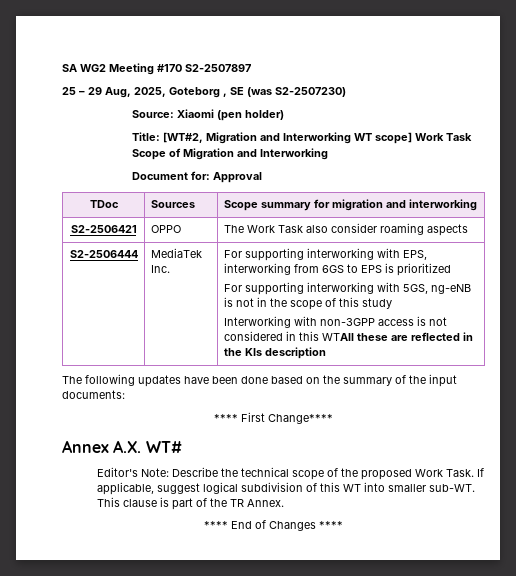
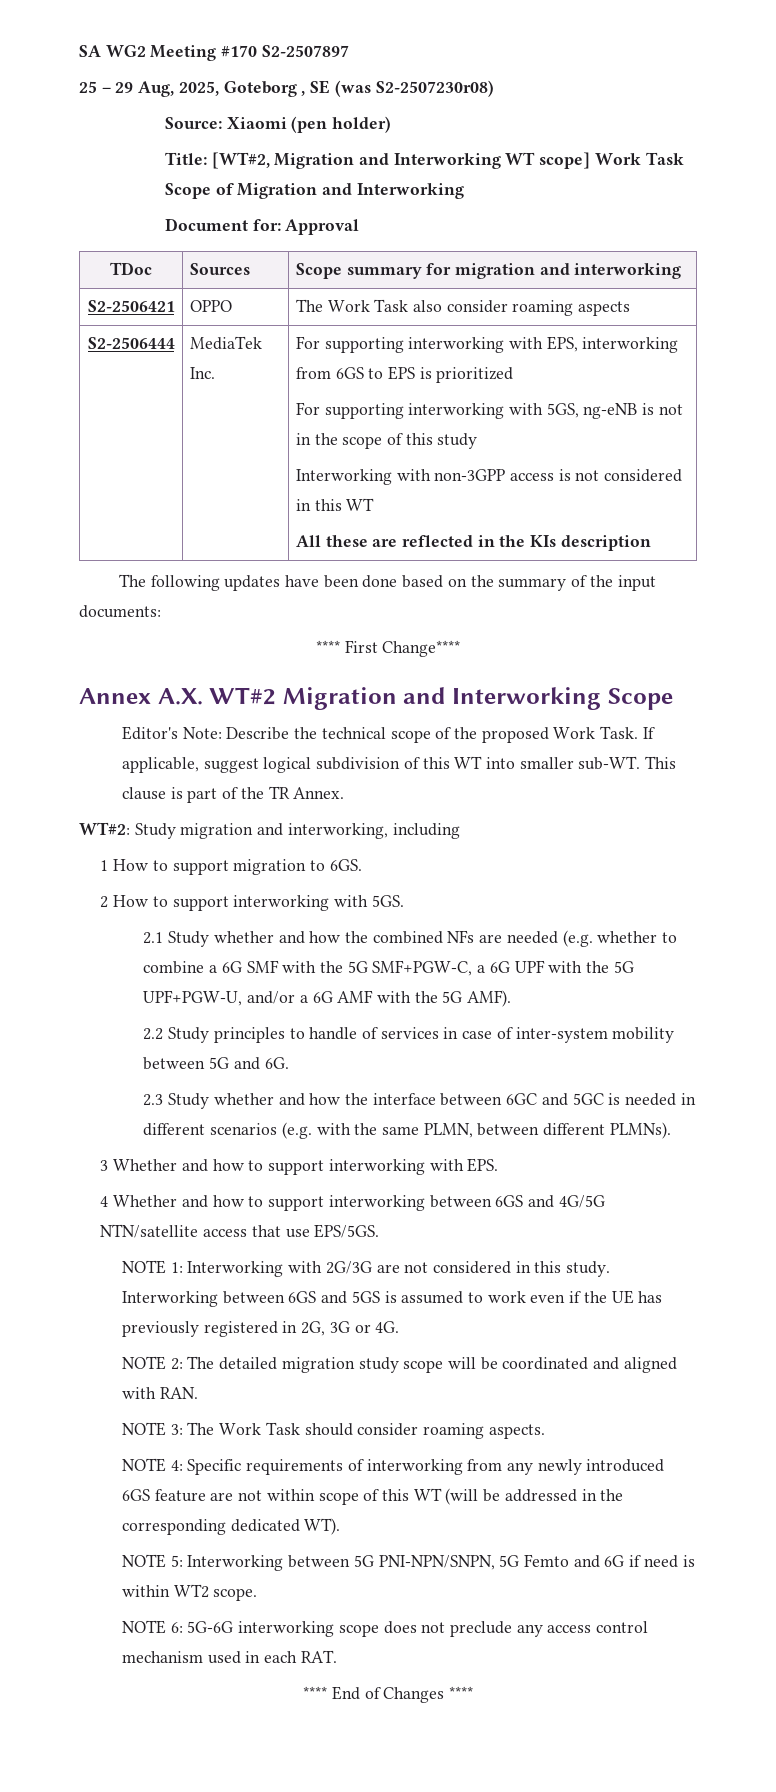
[275,87,346,97] S2-2507230) -> [375,80,494,97] S2-2507230r08)
[321,333,354,341] WTAll -> [346,498,375,511] [295,535,321,547] WT // All
[145,441,182,453] WT# -> [209,687,673,710] WT#2 Migration and Interworking Scope
(284, 503) none -> [79,822,460,839] [100,859,362,875] [100,895,404,911] [143,930,678,947] [143,960,634,976] [143,990,512,1007] [143,1027,675,1043] [143,1057,289,1070] [143,1093,696,1109] [143,1122,671,1139] [100,1158,499,1175] [100,1195,605,1211] [100,1224,380,1238] [121,1260,611,1277] [121,1290,663,1307] [121,1321,400,1337] [121,1356,677,1373] [121,1387,198,1399] [121,1422,545,1439] [121,1458,665,1475] [121,1488,624,1505] [121,1518,341,1535] [121,1554,695,1571] [121,1584,258,1601] [121,1620,649,1637] [121,1650,337,1664] // WT#2: Study migration and interworking, including // 1 How to support migration to 6GS. // 2 How to support interworking with 5GS. // 2.1 Study whether and how the combined NFs are needed (e.g. whether to combine a 6G SMF with the 5G SMF+PGW-C, a 6G UPF with the 5G UPF+PGW-U, and/or a 6G AMF with the 5G AMF). // 2.2 Study principles to handle of services in case of inter-system mobility between 5G and 6G. // 2.3 Study whether and how the interface between 6GC and 5GC is needed in different scenarios (e.g. with the same PLMN, between different PLMNs). // 3 Whether and how to support interworking with EPS. // 4 Whether and how to support interworking between 6GS and 4G/5G NTN/satellite access that use EPS/5GS. // NOTE 1: Interworking with 2G/3G are not considered in this study. Interworking between 6GS and 5GS is assumed to work even if the UE has previously registered in 2G, 3G or 4G. // NOTE 2: The detailed migration study scope will be coordinated and aligned with RAN. // NOTE 3: The Work Task should consider roaming aspects. // NOTE 4: Specific requirements of interworking from any newly introduced 6GS feature are not within scope of this WT (will be addressed in the corresponding dedicated WT). // NOTE 5: Interworking between 5G PNI-NPN/SNPN, 5G Femto and 6G if need is within WT2 scope. // NOTE 6: 5G-6G interworking scope does not preclude any access control mechanism used in each RAT.

